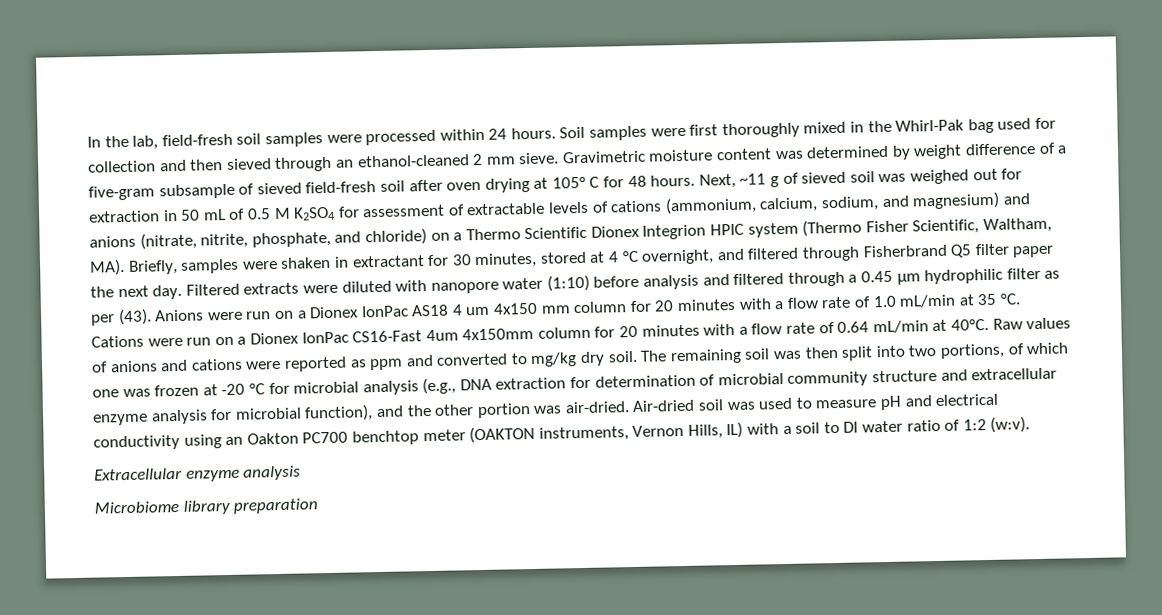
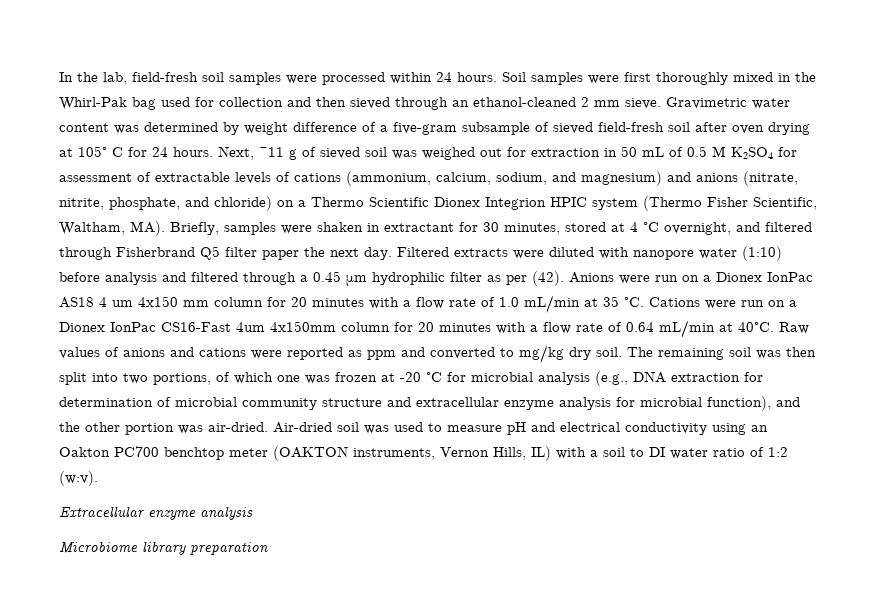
[648,149,714,162] moisture -> [752,98,790,109] water
[627,175,647,188] 48 -> [152,147,168,157] 24
[117,308,152,326] (43). -> [532,271,564,286] (42).

